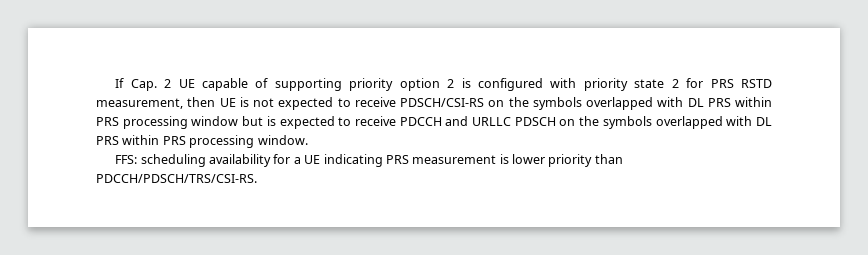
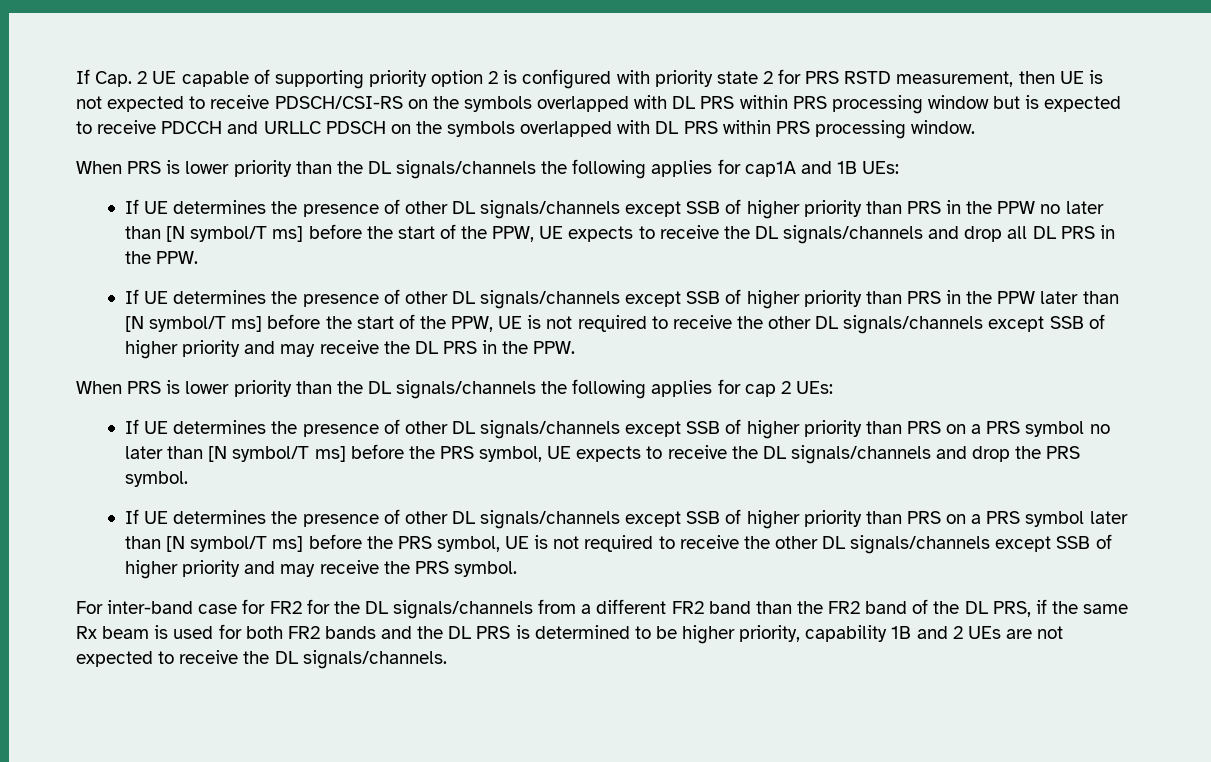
[115,154,623,167] [96,174,257,183] FFS: scheduling availability for a UE indicating PRS measurement is lower priority than PDCCH/PDSCH/TRS/CSI-RS. -> [76,159,900,179] [124,199,1104,219] [124,224,1115,244] [124,251,199,264] [124,289,1119,309] [124,314,1105,334] [124,340,576,359] [76,379,833,399] [124,419,1110,439] [124,444,1081,464] [124,471,188,487] [124,509,1128,529] [124,534,1112,554] [124,560,517,579] [76,599,1129,619] [76,624,1064,644] [76,650,447,669] When PRS is lower priority than the DL signals/channels the following applies for cap1A and 1B UEs: // If UE determines the presence of other DL signals/channels except SSB of higher priority than PRS in the PPW no later than [N symbol/T ms] before the start of the PPW, UE expects to receive the DL signals/channels and drop all DL PRS in the PPW. // If UE determines the presence of other DL signals/channels except SSB of higher priority than PRS in the PPW later than [N symbol/T ms] before the start of the PPW, UE is not required to receive the other DL signals/channels except SSB of higher priority and may receive the DL PRS in the PPW. // When PRS is lower priority than the DL signals/channels the following applies for cap 2 UEs: // If UE determines the presence of other DL signals/channels except SSB of higher priority than PRS on a PRS symbol no later than [N symbol/T ms] before the PRS symbol, UE expects to receive the DL signals/channels and drop the PRS symbol. // If UE determines the presence of other DL signals/channels except SSB of higher priority than PRS on a PRS symbol later than [N symbol/T ms] before the PRS symbol, UE is not required to receive the other DL signals/channels except SSB of higher priority and may receive the PRS symbol. // For inter-band case for FR2 for the DL signals/channels from a different FR2 band than the FR2 band of the DL PRS, if the same Rx beam is used for both FR2 bands and the DL PRS is determined to be higher priority, capability 1B and 2 UEs are not expected to receive the DL signals/channels.

